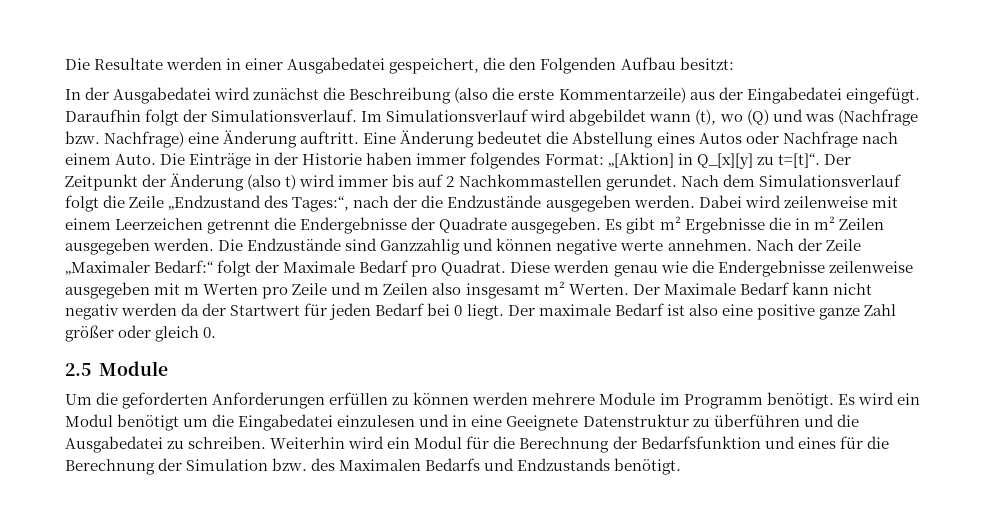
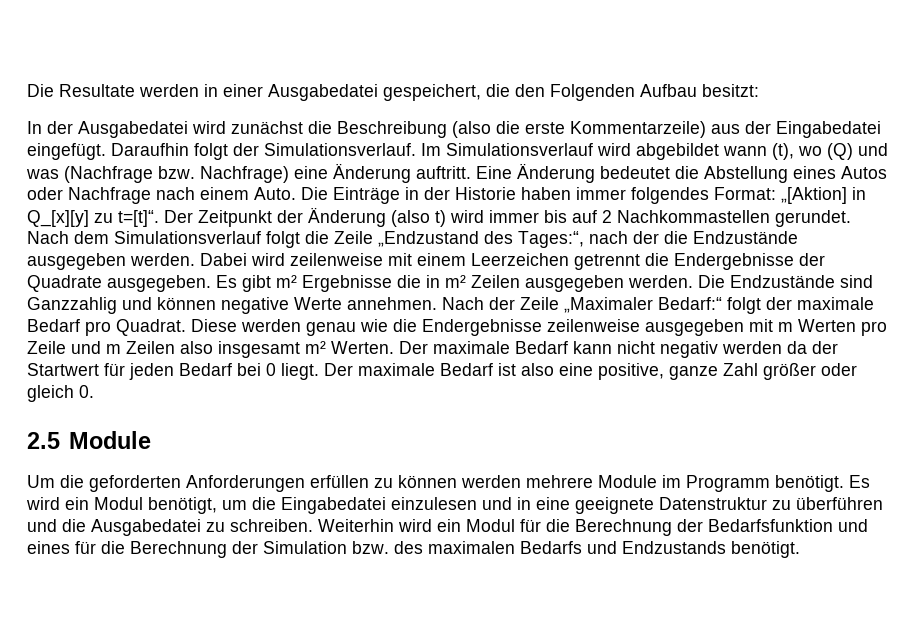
[620,240,664,251] werte -> [294,297,342,310] Werte
[283,261,356,273] Maximale -> [797,297,874,310] maximale
[663,283,736,295] Maximale -> [433,341,510,354] maximale
[756,304,815,320] positive -> [598,363,664,380] positive,
[117,414,180,431] benötigt -> [148,497,217,514] benötigt,
[506,415,579,431] Geeignete -> [575,497,654,514] geeignete
[339,459,422,471] Maximalen -> [428,541,515,554] maximalen

